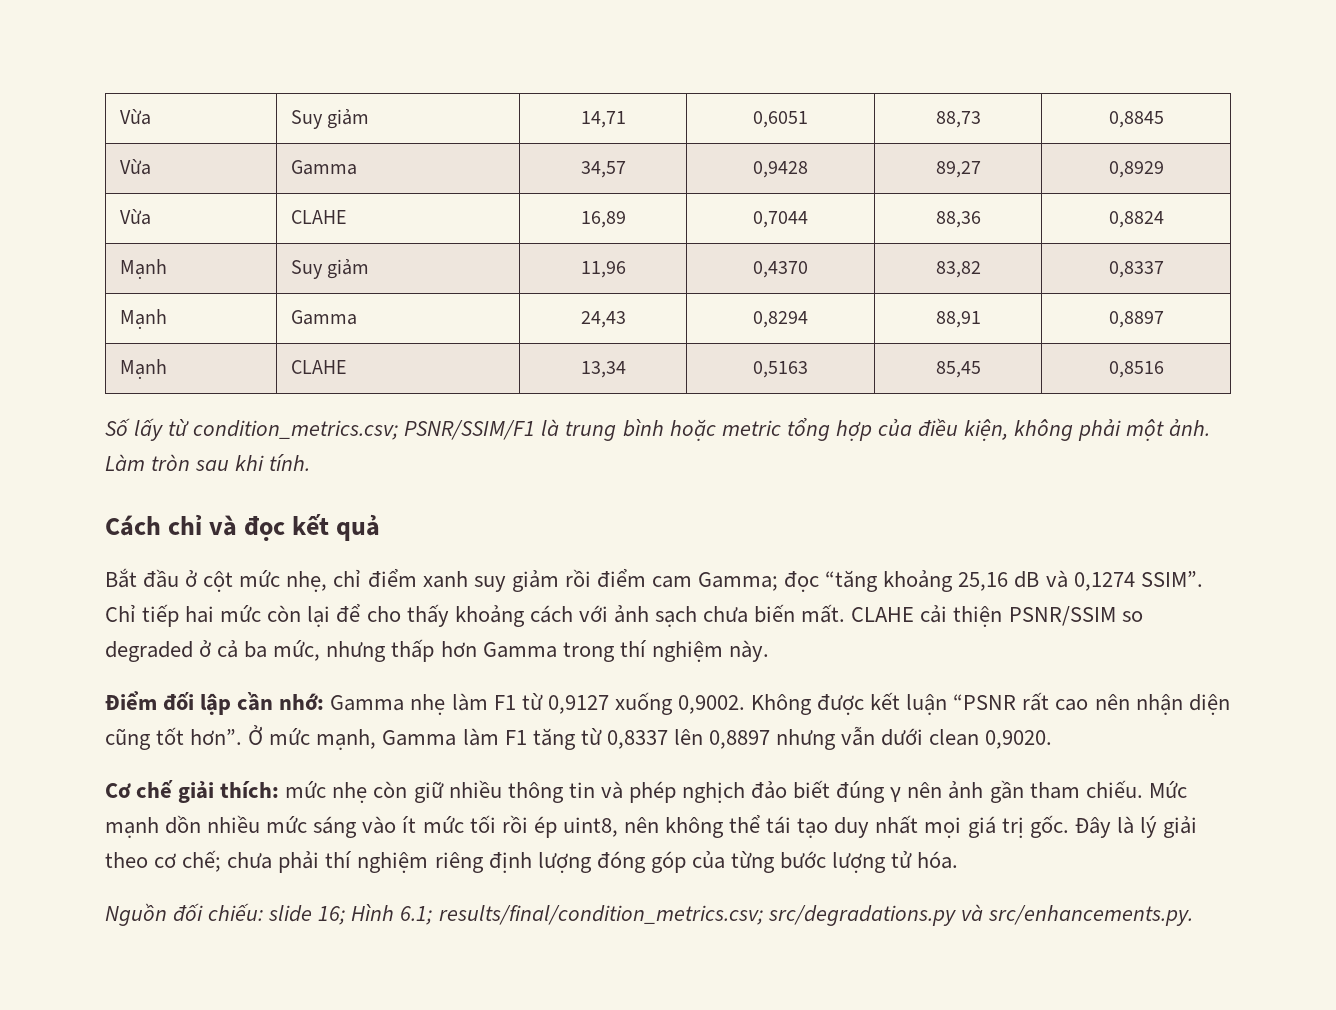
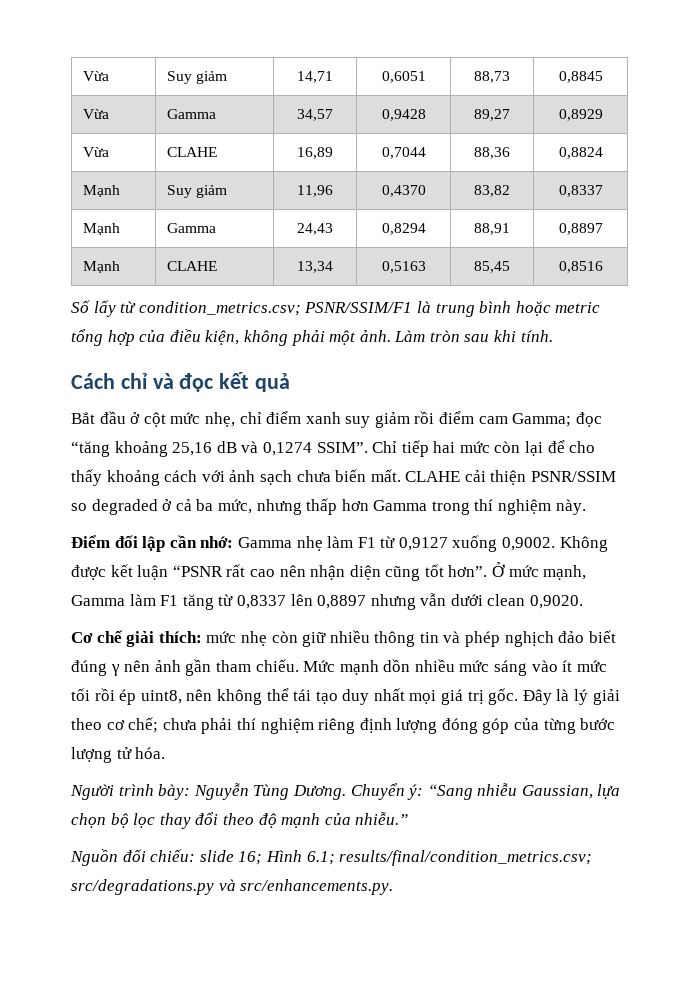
(959, 860) none -> [70,783,621,800] [71,812,409,829] // Người trình bày: Nguyễn Tùng Dương. Chuyển ý: “Sang nhiễu Gaussian, lựa chọn bộ lọc thay đổi theo độ mạnh của nhiễu.”

